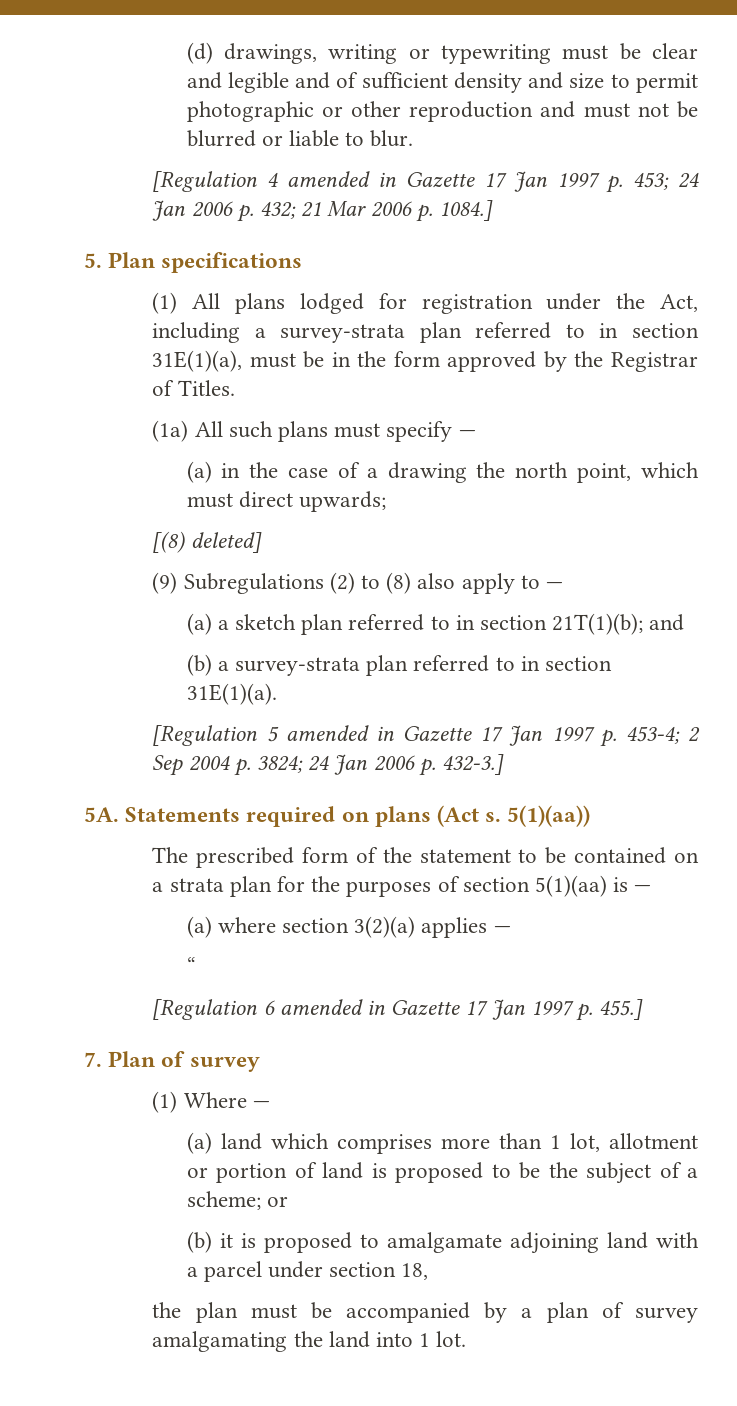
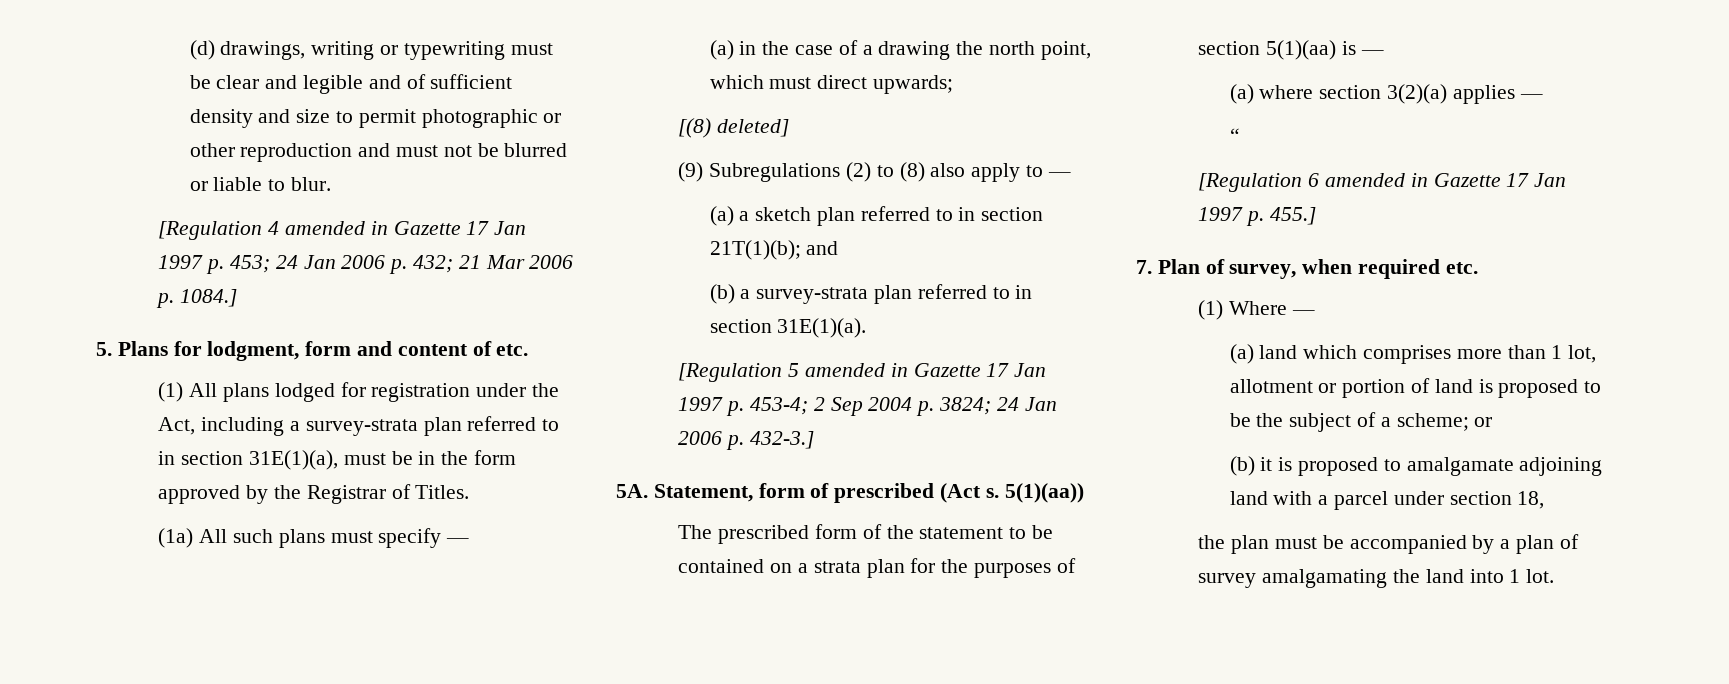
[108,252,303,273] Plan specifications -> [117,341,529,361] Plans for lodgment, form and content of etc.
[125,806,431,827] Statements required on plans -> [653,483,935,503] Statement, form of prescribed
[189,1057,260,1072] survey -> [1229,259,1478,279] survey, when required etc.

